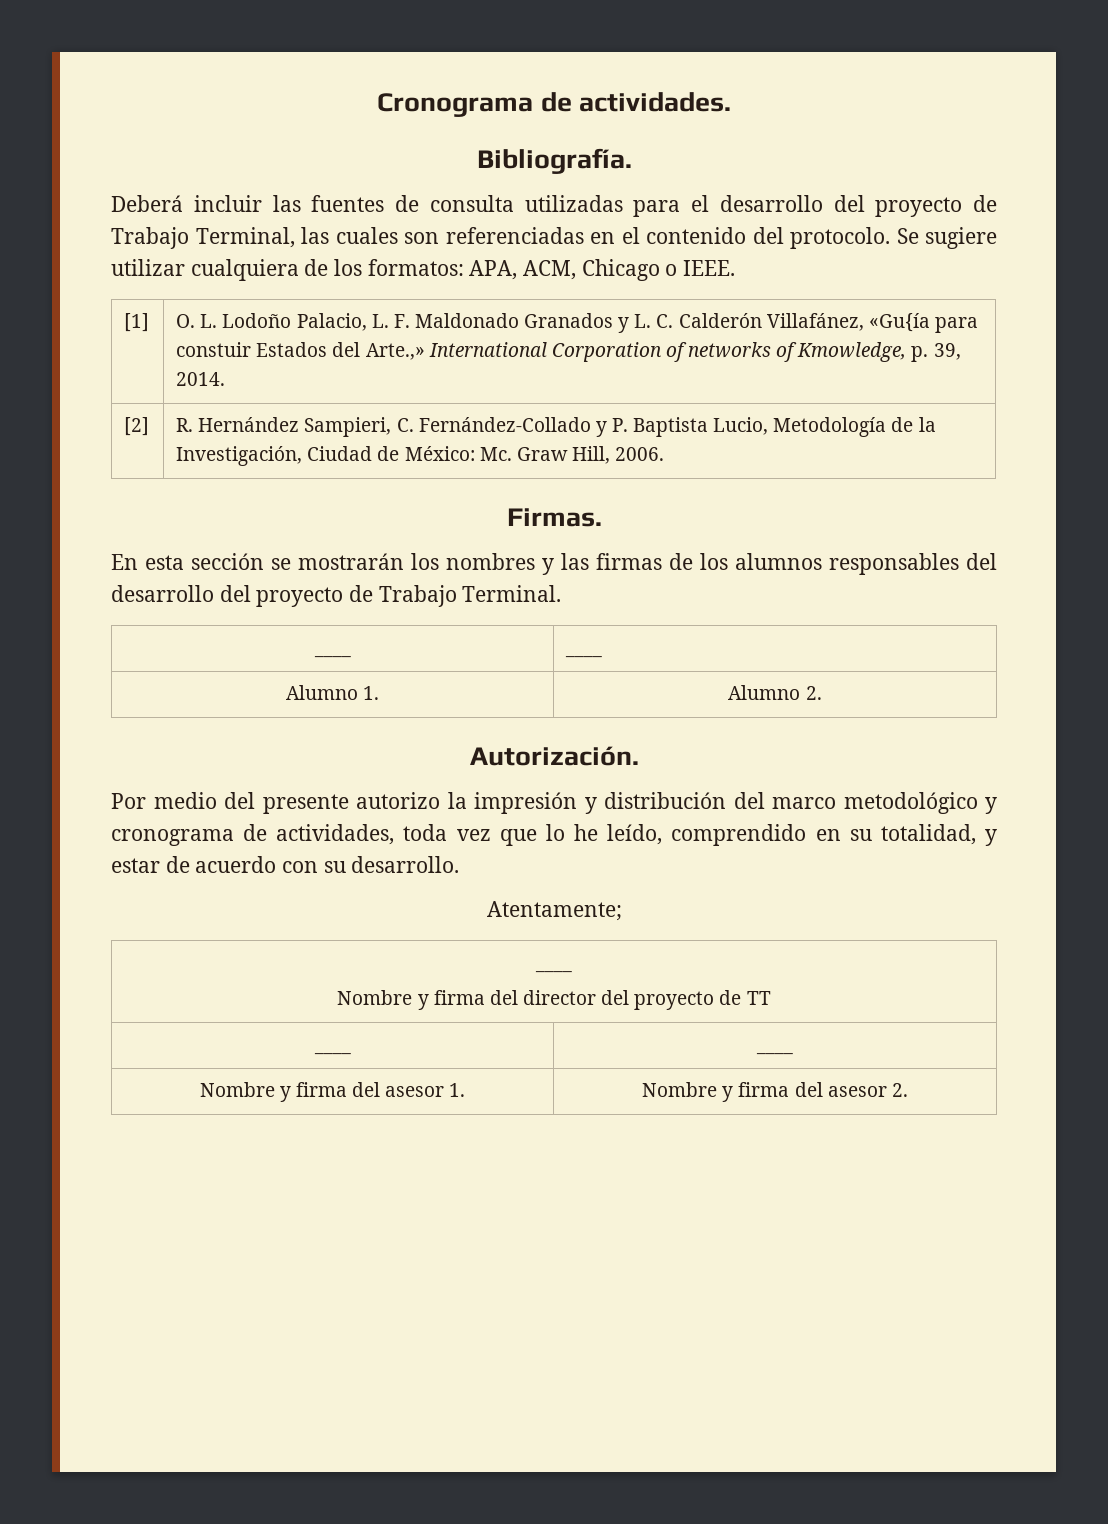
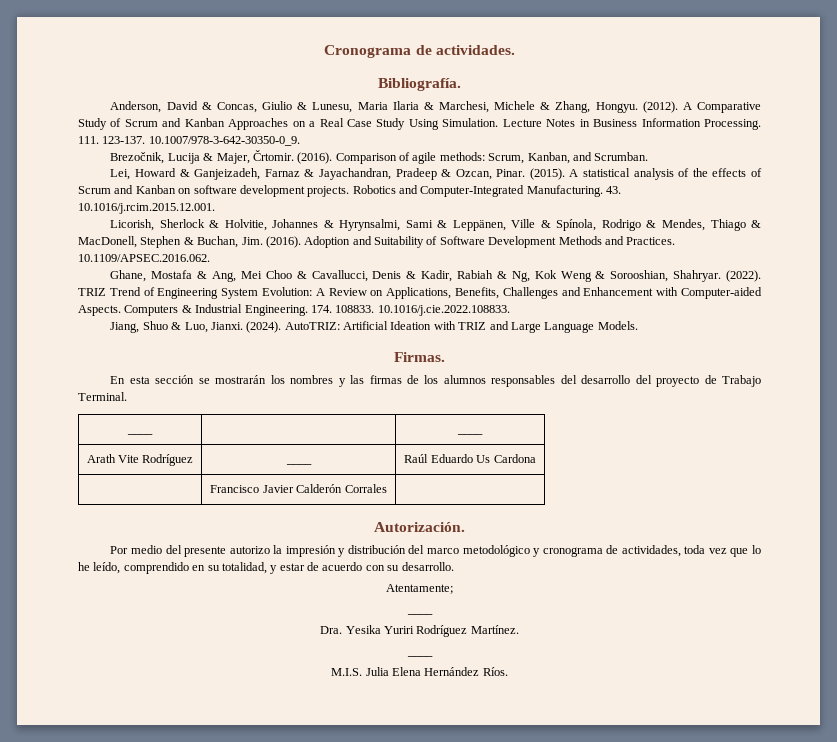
[111,195,997,217] [111,227,997,249] [111,259,736,281] [124,313,150,332] [176,313,978,333] [176,342,961,362] [176,372,226,386] [124,417,150,436] [176,417,936,437] [176,446,665,466] Deberá incluir las fuentes de consulta utilizadas para el desarrollo del proyecto de Trabajo Terminal, las cuales son referenciadas en el contenido del protocolo. Se sugiere utilizar cualquiera de los formatos: APA, ACM, Chicago o IEEE. // [1] | O. L. Lodoño Palacio, L. F. Maldonado Granados y L. C. Calderón Villafánez, «Gu{ía para constuir Estados del Arte.,» International Corporation of networks of Kmowledge, p. 39, 2014. // [2] | R. Hernández Sampieri, C. Fernández-Collado y P. Baptista Lucio, Metodología de la Investigación, Ciudad de México: Mc. Graw Hill, 2006. -> [110,101,762,113] [78,118,762,130] [78,136,300,146] [110,150,649,164] [110,168,763,180] [78,185,622,197] [78,203,215,214] [110,219,761,231] [78,236,676,248] [78,254,210,262] [110,270,762,282] [78,287,762,299] [78,304,510,316] [110,321,638,333] Anderson, David & Concas, Giulio & Lunesu, Maria Ilaria & Marchesi, Michele & Zhang, Hongyu. (2012). A Comparative Study of Scrum and Kanban Approaches on a Real Case Study Using Simulation. Lecture Notes in Business Information Processing. 111. 123-137. 10.1007/978-3-642-30350-0_9. // Brezočnik, Lucija & Majer, Črtomir. (2016). Comparison of agile methods: Scrum, Kanban, and Scrumban. // Lei, Howard & Ganjeizadeh, Farnaz & Jayachandran, Pradeep & Ozcan, Pinar. (2015). A statistical analysis of the effects of Scrum and Kanban on software development projects. Robotics and Computer-Integrated Manufacturing. 43. 10.1016/j.rcim.2015.12.001. // Licorish, Sherlock & Holvitie, Johannes & Hyrynsalmi, Sami & Leppänen, Ville & Spínola, Rodrigo & Mendes, Thiago & MacDonell, Stephen & Buchan, Jim. (2016). Adoption and Suitability of Software Development Methods and Practices. 10.1109/APSEC.2016.062. // Ghane, Mostafa & Ang, Mei Choo & Cavallucci, Denis & Kadir, Rabiah & Ng, Kok Weng & Sorooshian, Shahryar. (2022). TRIZ Trend of Engineering System Evolution: A Review on Applications, Benefits, Challenges and Enhancement with Computer-aided Aspects. Computers & Industrial Engineering. 174. 108833. 10.1016/j.cie.2022.108833. // Jiang, Shuo & Luo, Jianxi. (2024). AutoTRIZ: Artificial Ideation with TRIZ and Large Language Models.
[565,654,603,658] [285,685,380,700] [728,685,822,700] ____ // Alumno 1. | Alumno 2. -> [457,433,484,435] [86,454,194,466] [285,463,312,465] [404,454,536,463] [210,484,387,493] | ____ // Arath Vite Rodríguez | ____ | Raúl Eduardo Us Cardona // | Francisco Javier Calderón Corrales |
[535,969,572,973] [337,990,771,1010] [313,1051,351,1055] [756,1051,793,1055] [199,1082,466,1102] [642,1082,908,1102] // ____ // Nombre y firma del director del proyecto de TT // ____ | ____ // Nombre y firma del asesor 1. | Nombre y firma del asesor 2. -> [406,613,433,615] [320,625,519,637] [406,655,433,657] [331,667,508,676] // ____ // Dra. Yesika Yuriri Rodríguez Martínez. // ____ // M.I.S. Julia Elena Hernández Ríos.

